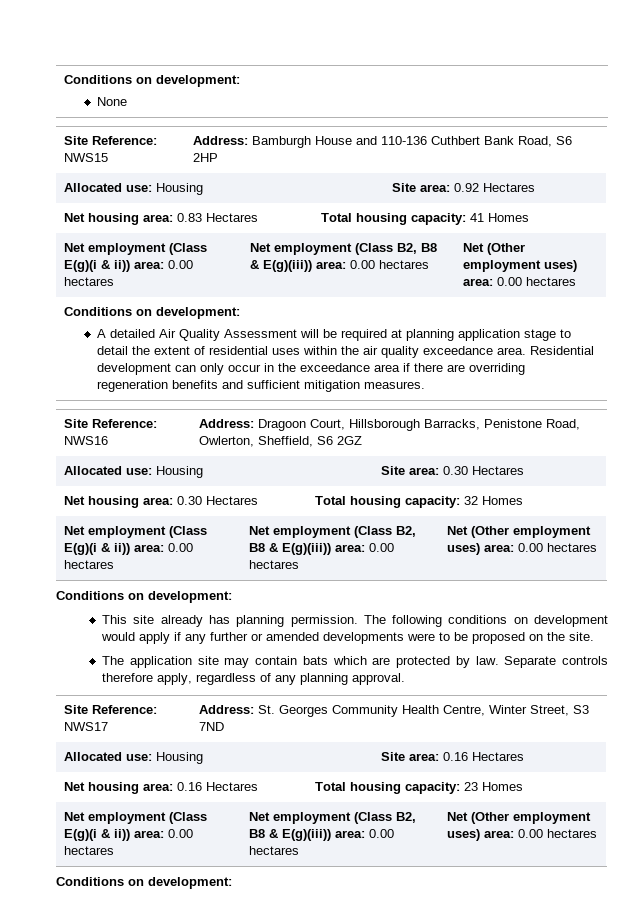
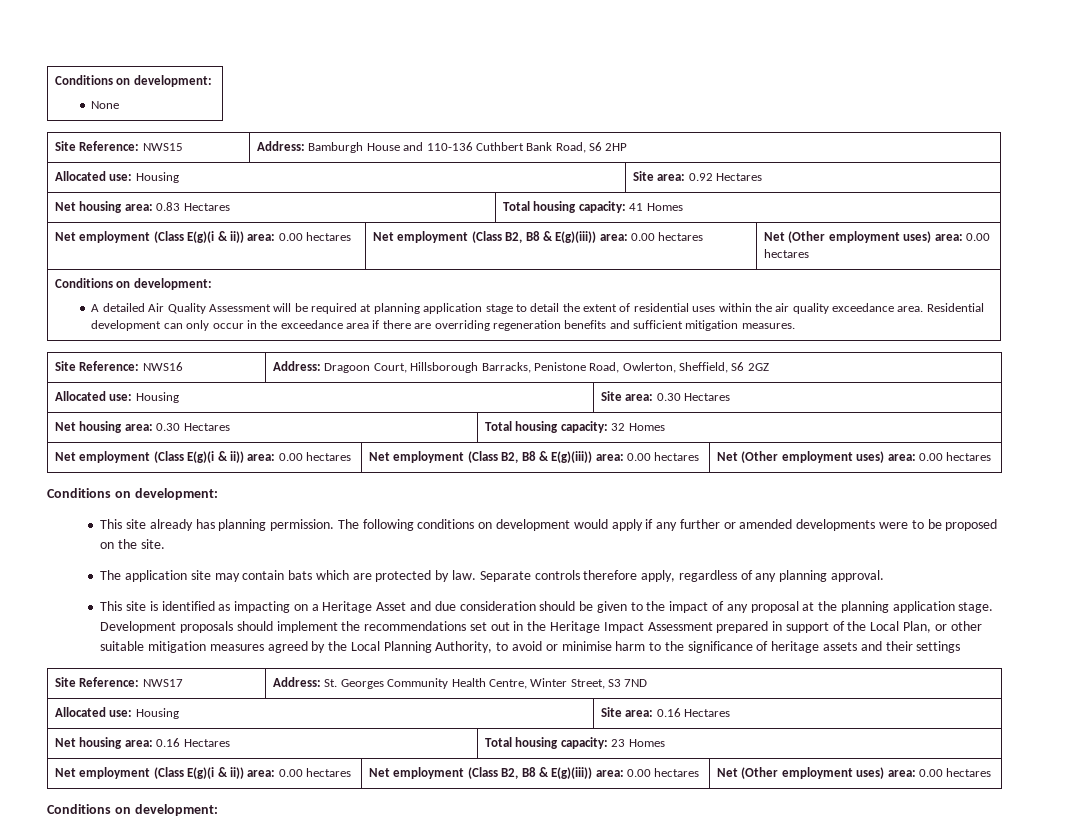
(406, 679) none -> [100,601,994,613] [100,621,982,633] [100,641,961,653] // This site is identified as impacting on a Heritage Asset and due consideration should be given to the impact of any proposal at the planning application stage. Development proposals should implement the recommendations set out in the Heritage Impact Assessment prepared in support of the Local Plan, or other suitable mitigation measures agreed by the Local Planning Authority, to avoid or minimise harm to the significance of heritage assets and their settings

